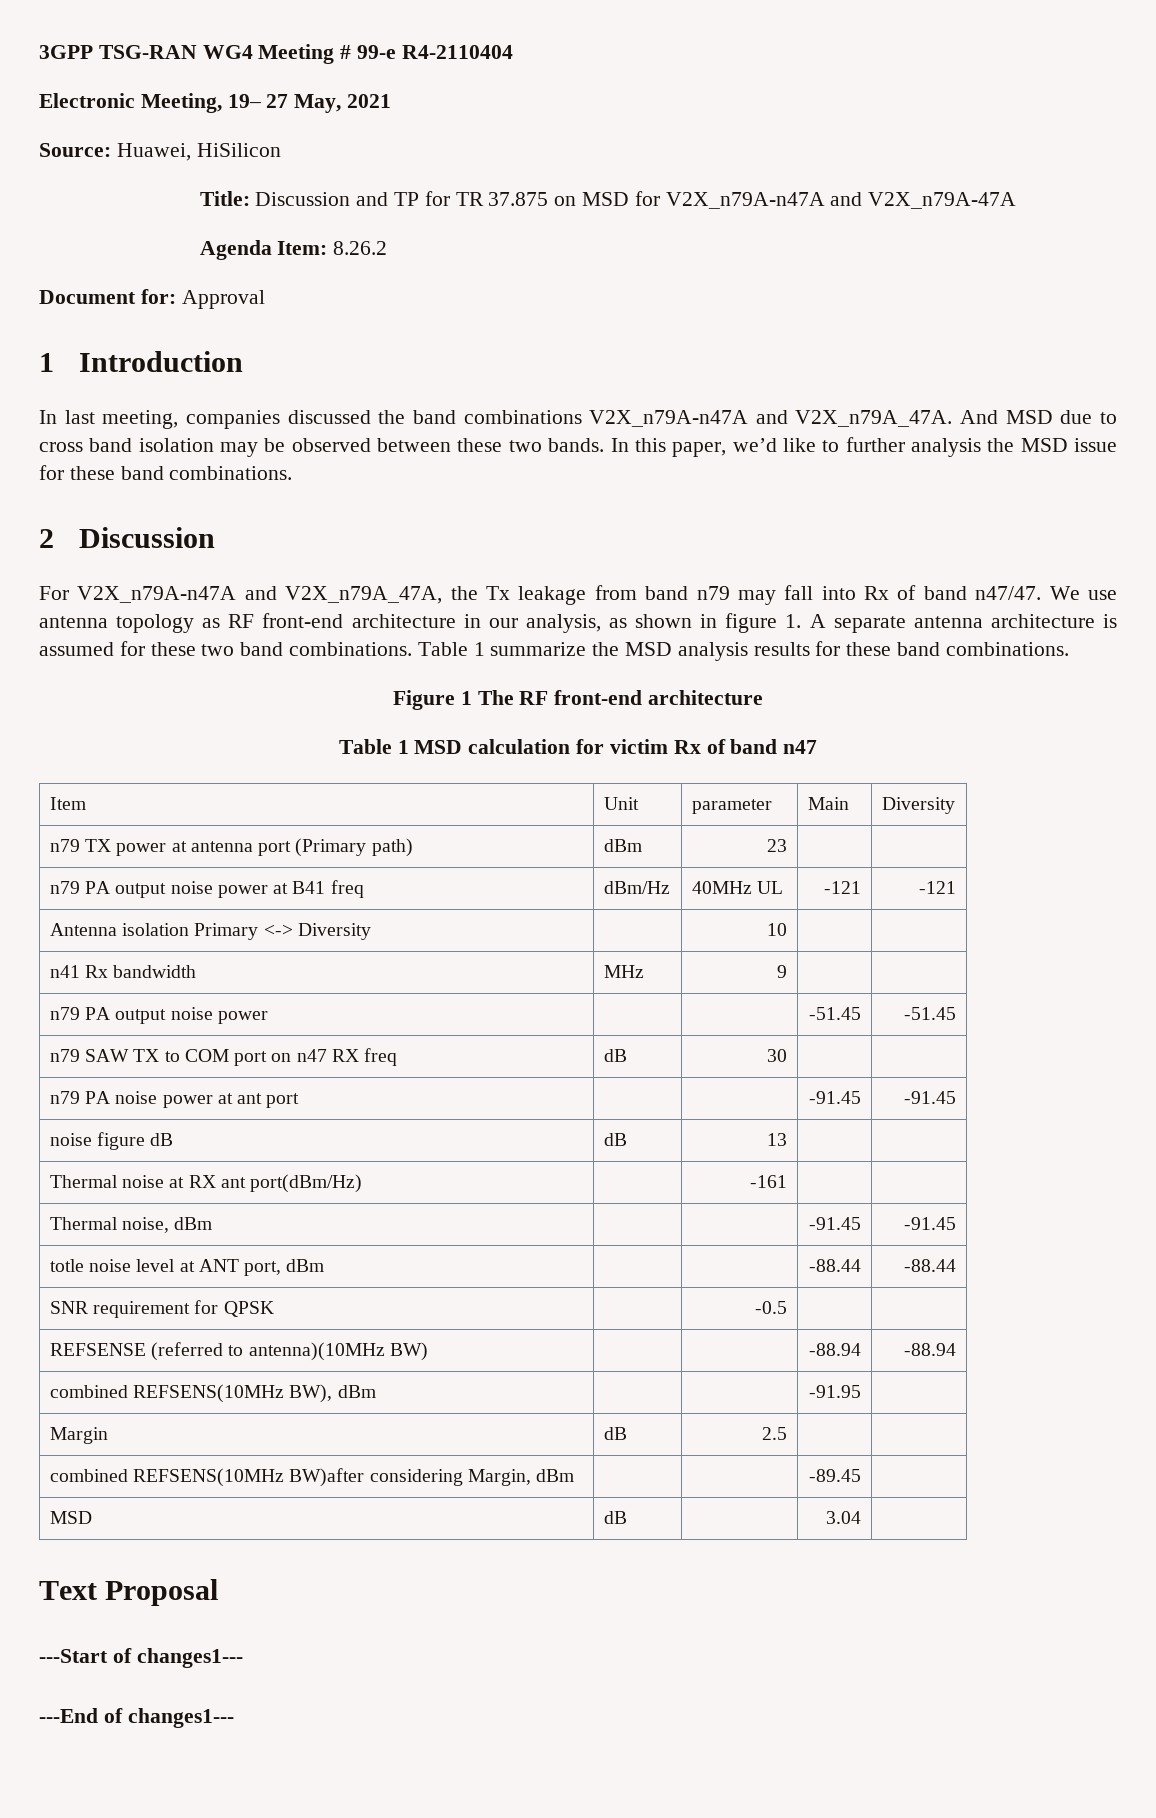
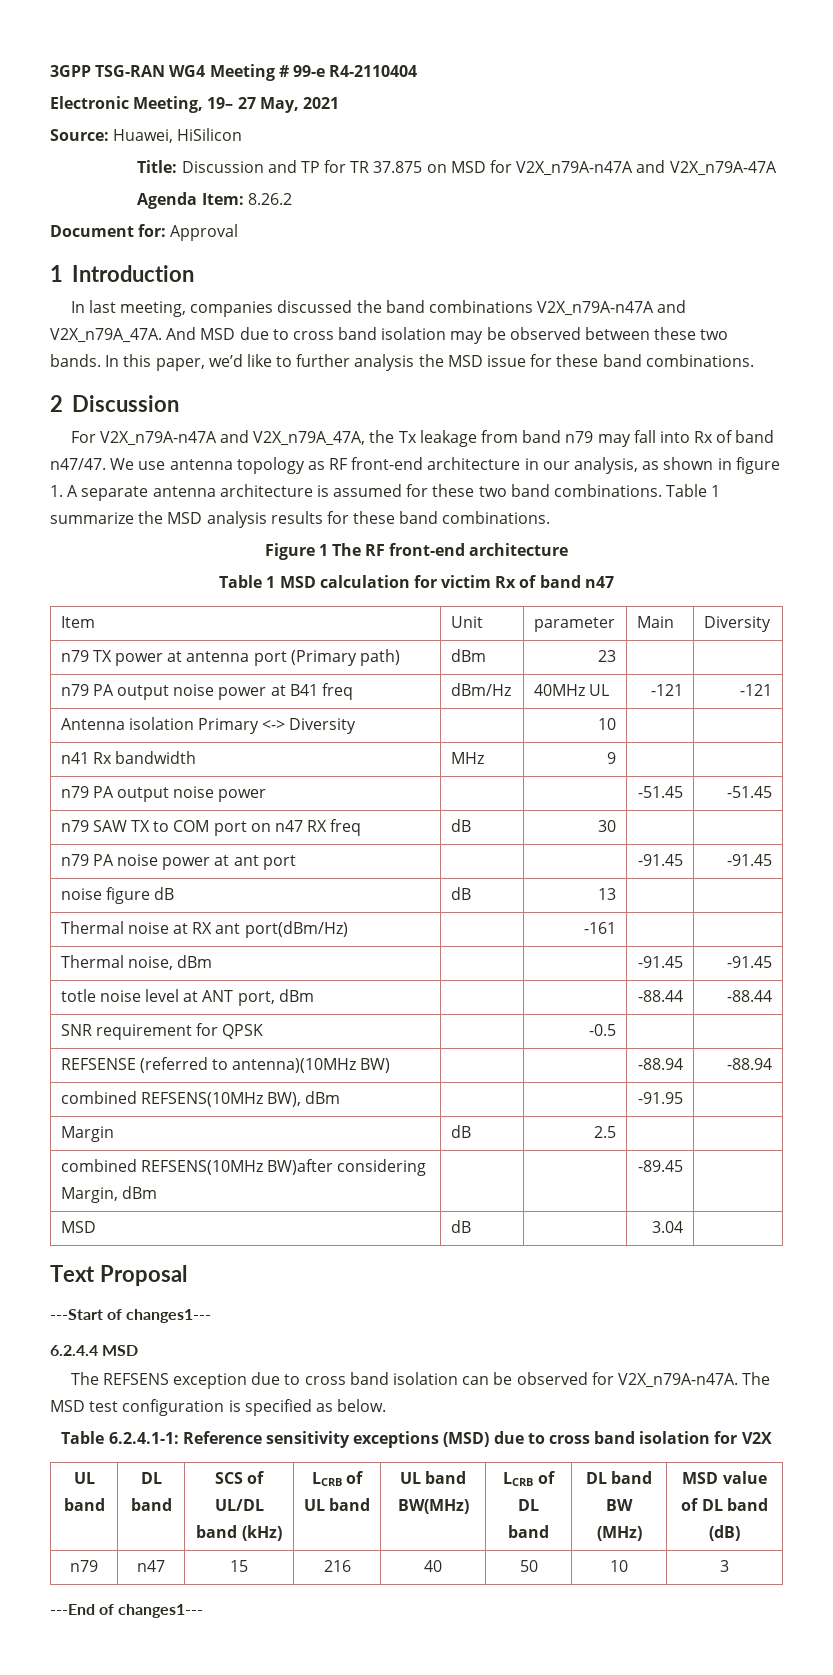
(243, 1658) none -> [50,1345,139,1356] [70,1372,771,1389] [50,1399,387,1416] [61,1431,772,1448] [73,1472,95,1484] [63,1498,105,1511] [140,1472,162,1484] [130,1498,172,1511] [214,1471,265,1484] [214,1499,264,1511] [196,1525,282,1541] [311,1471,364,1486] [303,1498,371,1511] [399,1471,467,1484] [397,1499,469,1514] [503,1471,555,1486] [518,1499,539,1511] [508,1525,549,1538] [585,1471,653,1484] [606,1499,633,1511] [596,1526,642,1541] [682,1471,767,1484] [681,1498,768,1511] [709,1525,740,1541] [70,1560,98,1572] [137,1560,165,1572] [230,1560,248,1572] [323,1560,351,1572] [424,1560,442,1572] [519,1560,538,1572] [610,1560,628,1572] [720,1560,729,1572] // 6.2.4.4 MSD // The REFSENS exception due to cross band isolation can be observed for V2X_n79A-n47A. The MSD test configuration is specified as below. // Table 6.2.4.1-1: Reference sensitivity exceptions (MSD) due to cross band isolation for V2X // UL band | DL band | SCS of UL/DL band (kHz) | LCRB of UL band | UL band BW(MHz) | LCRB of DL band | DL band BW (MHz) | MSD value of DL band (dB) // n79 | n47 | 15 | 216 | 40 | 50 | 10 | 3

